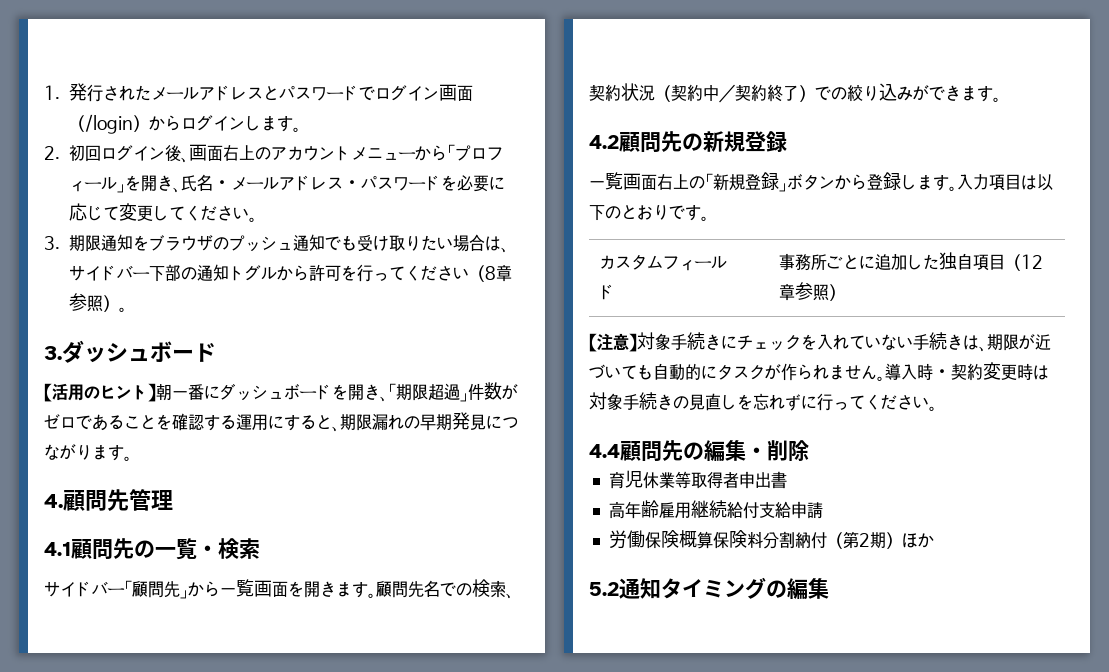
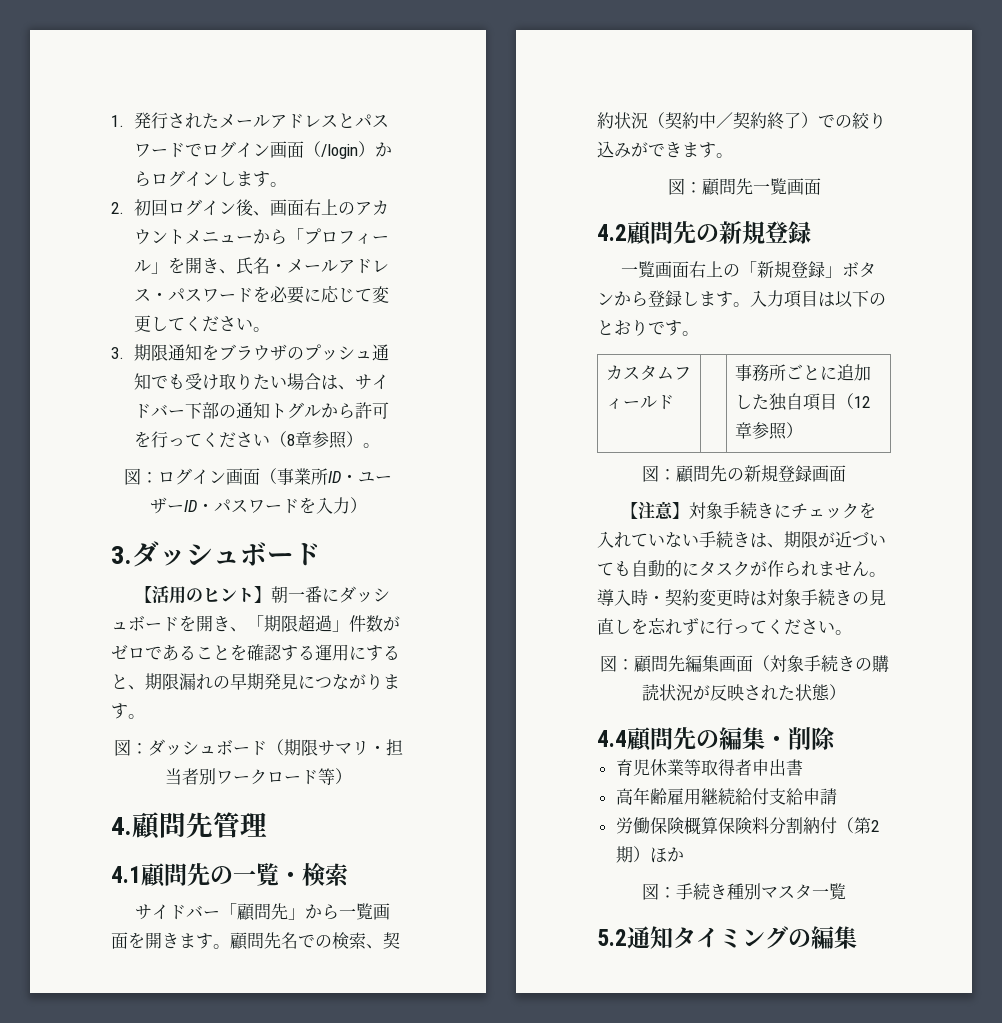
(127, 309) none -> [124,468,392,485] [149,497,367,514] // 図：ログイン画面（事業所ID・ユーザーID・パスワードを入力）
(132, 458) none -> [113,739,403,756] [164,768,352,785] // 図：ダッシュボード（期限サマリ・担当者別ワークロード等）
(1001, 99) none -> [667,178,821,196] // 図：顧問先一覧画面
(846, 292) none -> [642,465,846,483] // 図：顧問先の新規登録画面
(937, 408) none -> [599,655,889,673] [642,684,846,701] // 図：顧問先編集画面（対象手続きの購読状況が反映された状態）
(934, 540) none -> [642,883,846,900] // 図：手続き種別マスタ一覧

